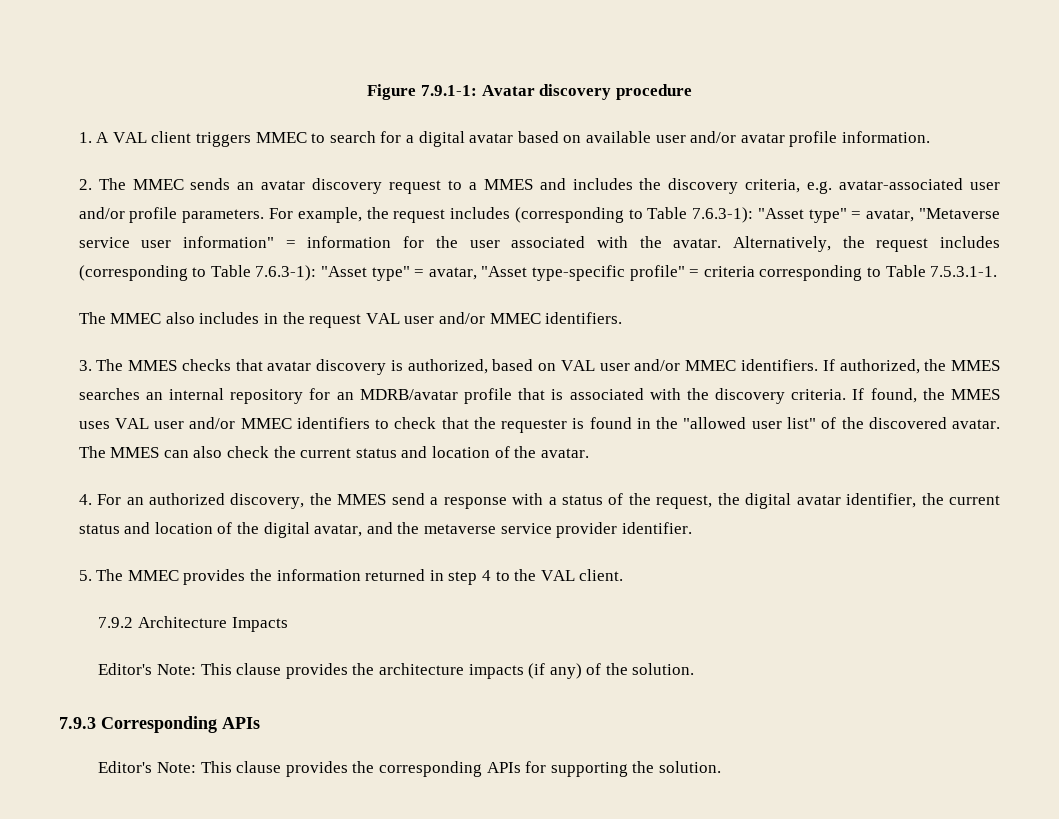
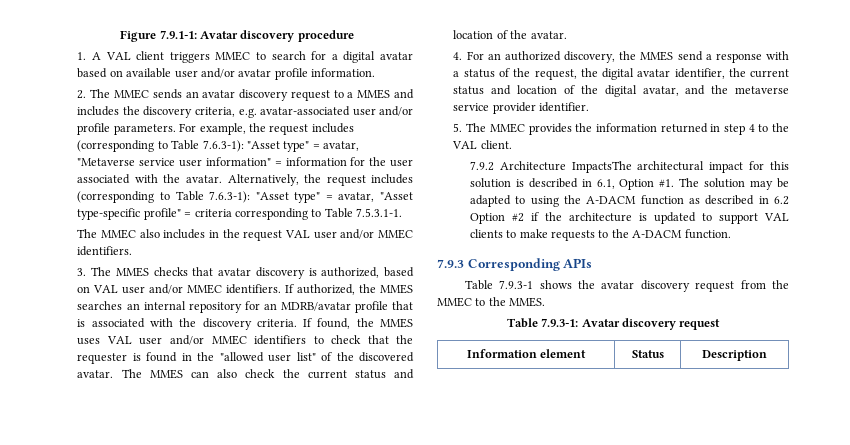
[231,617,288,632] [98,663,695,679] [59,716,260,733] [98,761,721,777] Impacts // Editor's Note: This clause provides the architecture impacts (if any) of the solution. // 7.9.3 Corresponding APIs // Editor's Note: This clause provides the corresponding APIs for supporting the solution. -> [571,161,789,173] [469,178,789,190] [469,195,789,207] [469,212,789,224] [469,229,731,241] [437,258,593,271] [464,280,789,292] [437,297,546,307] [506,318,721,330] [466,349,587,358] [631,350,664,358] [702,350,767,361] ImpactsThe architectural impact for this solution is described in 6.1, Option #1. The solution may be adapted to using the A-DACM function as described in 6.2 Option #2 if the architecture is updated to support VAL clients to make requests to the A-DACM function. // 7.9.3 Corresponding APIs // Table 7.9.3-1 shows the avatar discovery request from the MMEC to the MMES. // Table 7.9.3-1: Avatar discovery request // Information element | Status | Description

